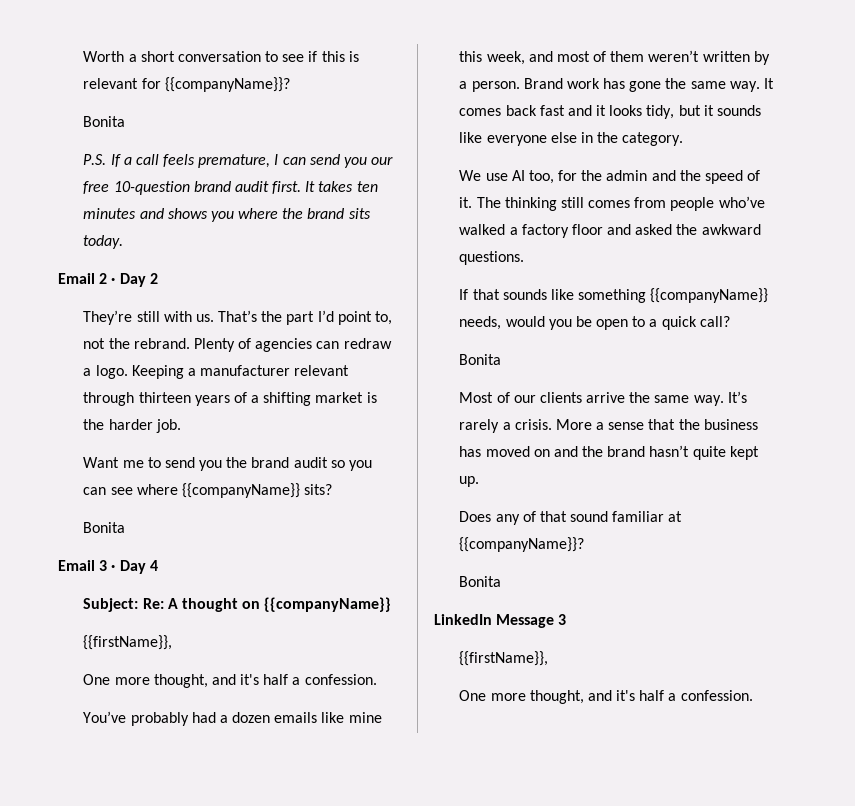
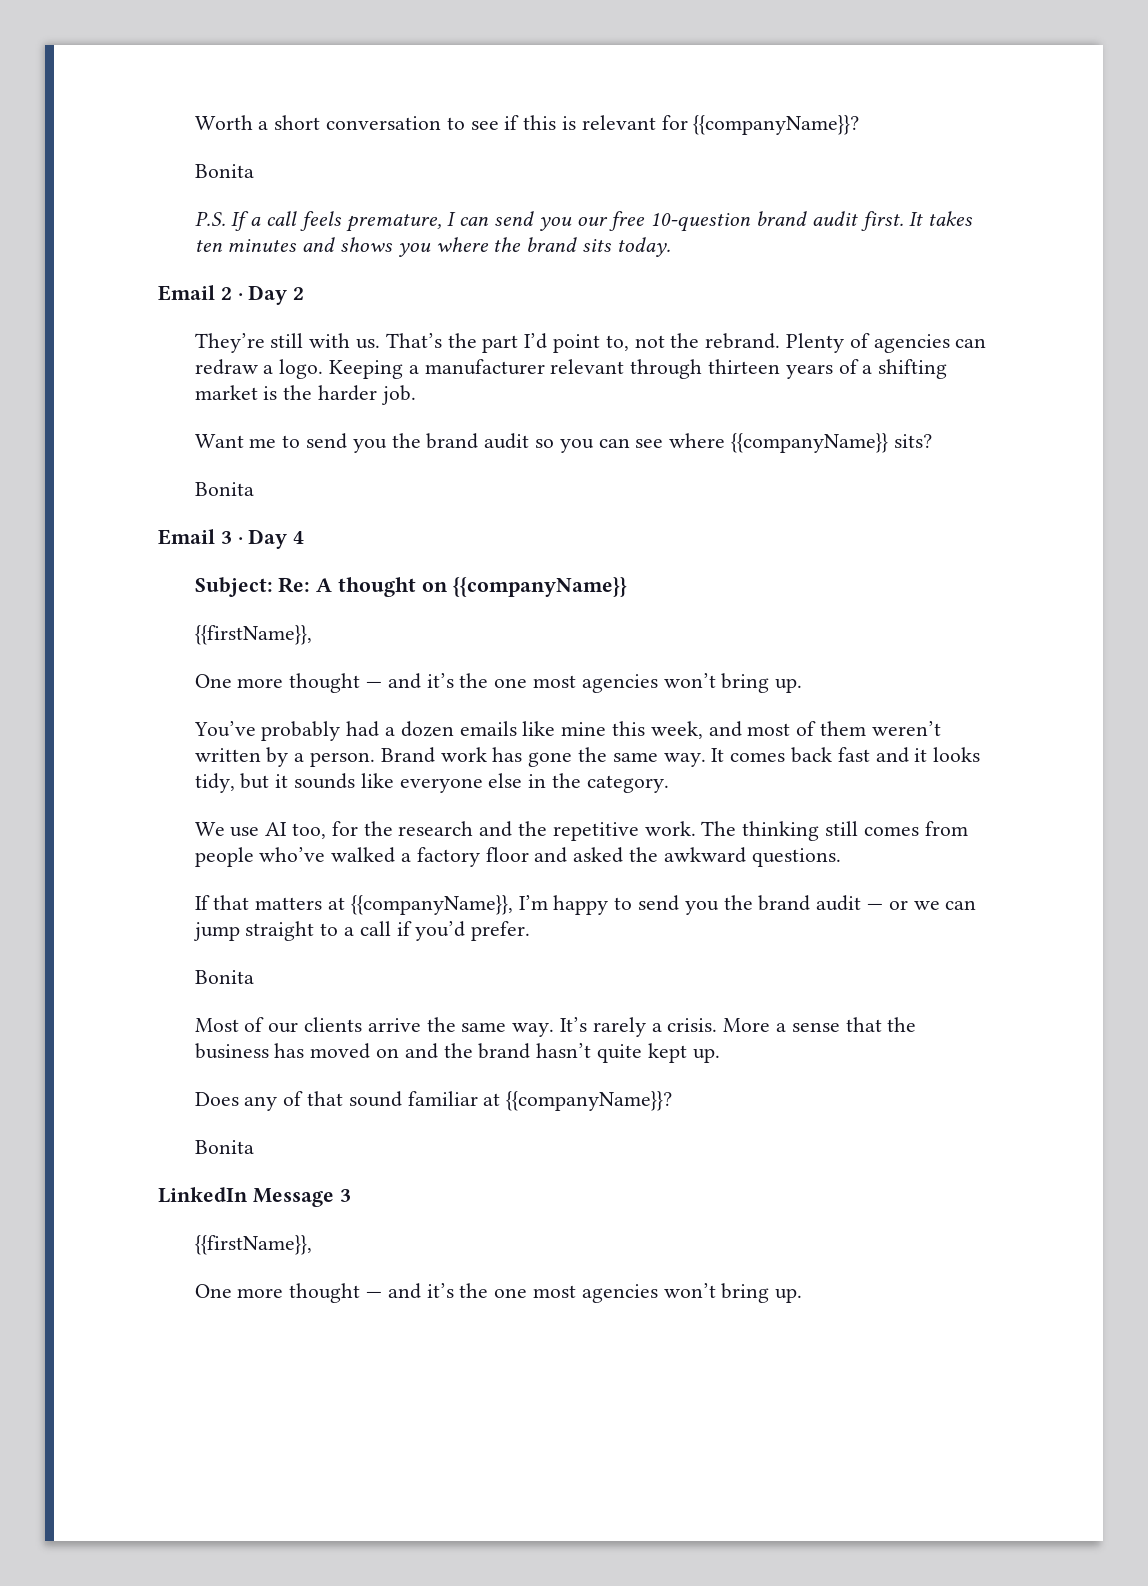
[153,674,377,688] thought, and it's half a confession. -> [289,673,803,693] thought — and it’s the one most agencies won’t bring up.
[606,170,761,184] [459,197,473,208] admin and the speed of it. -> [398,821,696,841] research and the repetitive work.
[502,288,769,303] [459,316,730,330] sounds like something {{companyName}} needs, would you be open to a quick call? -> [255,895,977,915] [192,921,531,941] matters at {{companyName}}, I’m happy to send you the brand audit — or we can jump straight to a call if you’d prefer.
[529,690,753,704] thought, and it's half a confession. -> [289,1283,803,1303] thought — and it’s the one most agencies won’t bring up.

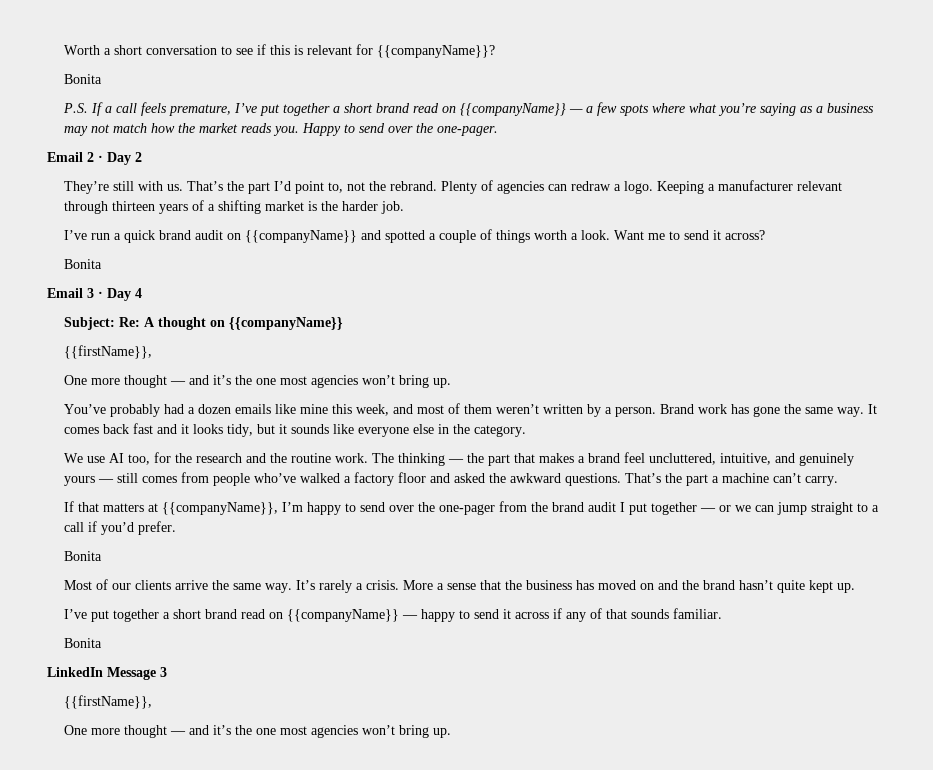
[447,211,974,232] [194,237,671,257] I can send you our free 10-question brand audit first. It takes ten minutes and shows you where the brand sits today. -> [234,102,875,116] [64,123,499,136] I’ve put together a short brand read on {{companyName}} — a few spots where what you’re saying as a business may not match how the market reads you. Happy to send over the one-pager.
[194,433,932,453] Want me to send you the brand audit so you can see where {{companyName}} sits? -> [64,229,766,243] I’ve run a quick brand audit on {{companyName}} and spotted a couple of things worth a look. Want me to send it across?
[552,822,639,841] repetitive -> [291,453,332,463] routine
(820, 831) none -> [448,452,855,466] [64,476,115,486] — the part that makes a brand feel uncluttered, intuitive, and genuinely yours —
(841, 857) none -> [625,473,839,486] That’s the part a machine can’t carry.
[684,895,862,915] you the brand audit -> [389,501,698,515] over the one-pager from the brand audit I put together
[194,1091,673,1111] Does any of that sound familiar at {{companyName}}? -> [64,608,723,622] I’ve put together a short brand read on {{companyName}} — happy to send it across if any of that sounds familiar.

